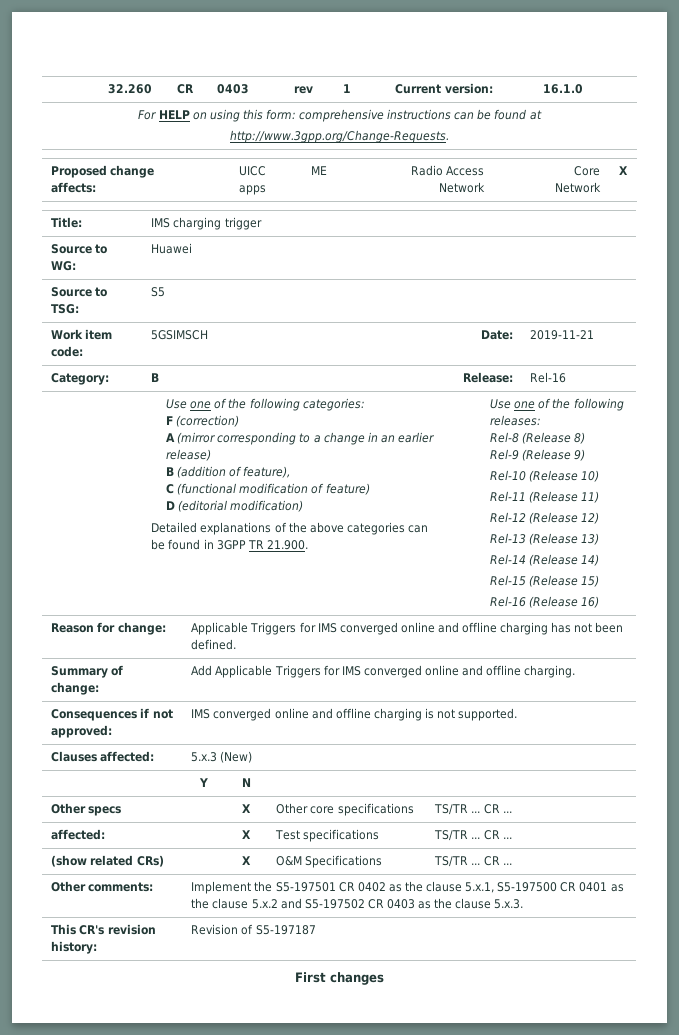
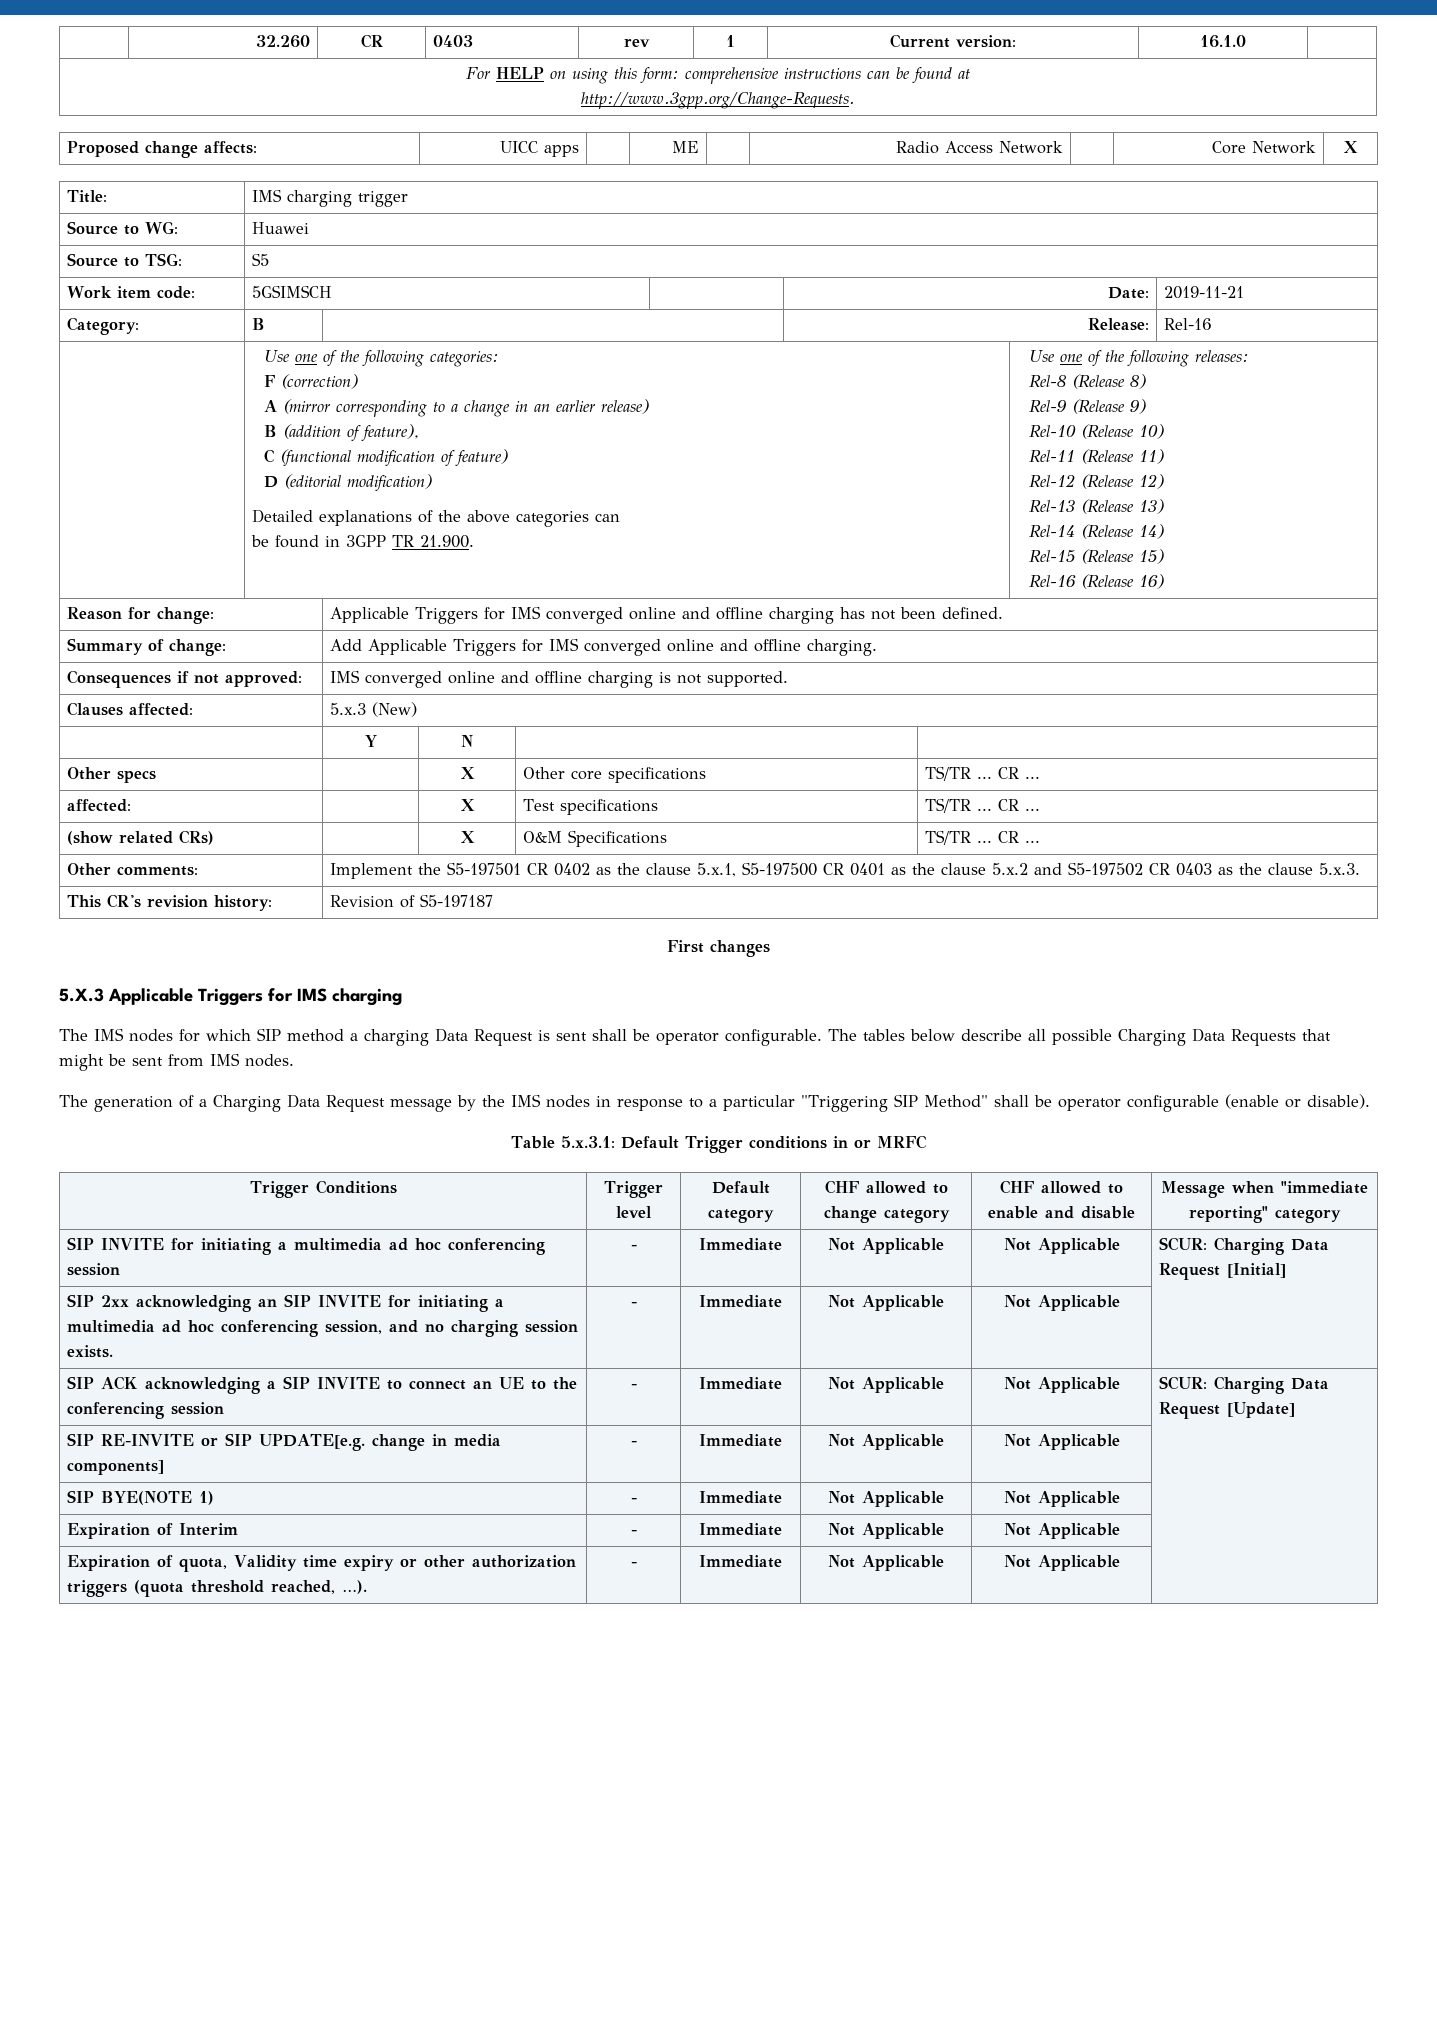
(384, 978) none -> [59,988,402,1006] [59,1028,1331,1046] [59,1053,294,1071] [59,1094,1370,1112] [510,1135,928,1153] [249,1180,397,1198] [604,1181,664,1198] [616,1206,652,1218] [711,1181,770,1194] [708,1209,774,1223] [824,1180,948,1194] [823,1206,950,1223] [1000,1180,1123,1194] [988,1206,1135,1219] [1161,1181,1368,1198] [1189,1206,1341,1223] [67,1237,546,1255] [67,1263,121,1276] [630,1245,637,1250] [699,1238,782,1251] [828,1238,944,1254] [1003,1238,1120,1254] [1159,1237,1330,1255] [1159,1263,1287,1280] [67,1294,505,1312] [67,1320,579,1337] [67,1345,114,1358] [630,1302,637,1307] [699,1295,782,1308] [828,1295,944,1311] [1003,1295,1120,1311] [67,1376,578,1394] [67,1402,225,1419] [630,1384,637,1389] [699,1377,782,1390] [828,1377,944,1393] [1003,1377,1120,1393] [1159,1376,1330,1394] [1159,1402,1296,1419] [67,1433,502,1451] [67,1460,165,1475] [630,1441,637,1446] [699,1434,782,1447] [828,1434,944,1450] [1003,1434,1120,1450] [67,1490,215,1505] [630,1498,637,1503] [699,1491,782,1504] [828,1491,944,1507] [1003,1491,1120,1507] [67,1523,239,1539] [630,1530,637,1535] [699,1523,782,1536] [828,1523,944,1539] [1003,1523,1120,1539] [67,1555,577,1572] [67,1580,368,1597] [630,1562,637,1567] [699,1555,782,1568] [828,1555,944,1571] [1003,1555,1120,1571] // 5.X.3 Applicable Triggers for IMS charging // The IMS nodes for which SIP method a charging Data Request is sent shall be operator configurable. The tables below describe all possible Charging Data Requests that might be sent from IMS nodes. // The generation of a Charging Data Request message by the IMS nodes in response to a particular "Triggering SIP Method" shall be operator configurable (enable or disable). // Table 5.x.3.1: Default Trigger conditions in or MRFC // Trigger Conditions | Trigger level | Default category | CHF allowed to change category | CHF allowed to enable and disable | Message when "immediate reporting" category // SIP INVITE for initiating a multimedia ad hoc conferencing session | - | Immediate | Not Applicable | Not Applicable | SCUR: Charging Data Request [Initial] // SIP 2xx acknowledging an SIP INVITE for initiating a multimedia ad hoc conferencing session, and no charging session exists. | - | Immediate | Not Applicable | Not Applicable | // SIP ACK acknowledging a SIP INVITE to connect an UE to the conferencing session | - | Immediate | Not Applicable | Not Applicable | SCUR: Charging Data Request [Update] // SIP RE-INVITE or SIP UPDATE[e.g. change in media components] | - | Immediate | Not Applicable | Not Applicable | // SIP BYE(NOTE 1) | - | Immediate | Not Applicable | Not Applicable | // Expiration of Interim | - | Immediate | Not Applicable | Not Applicable | // Expiration of quota, Validity time expiry or other authorization triggers (quota threshold reached, …). | - | Immediate | Not Applicable | Not Applicable |

